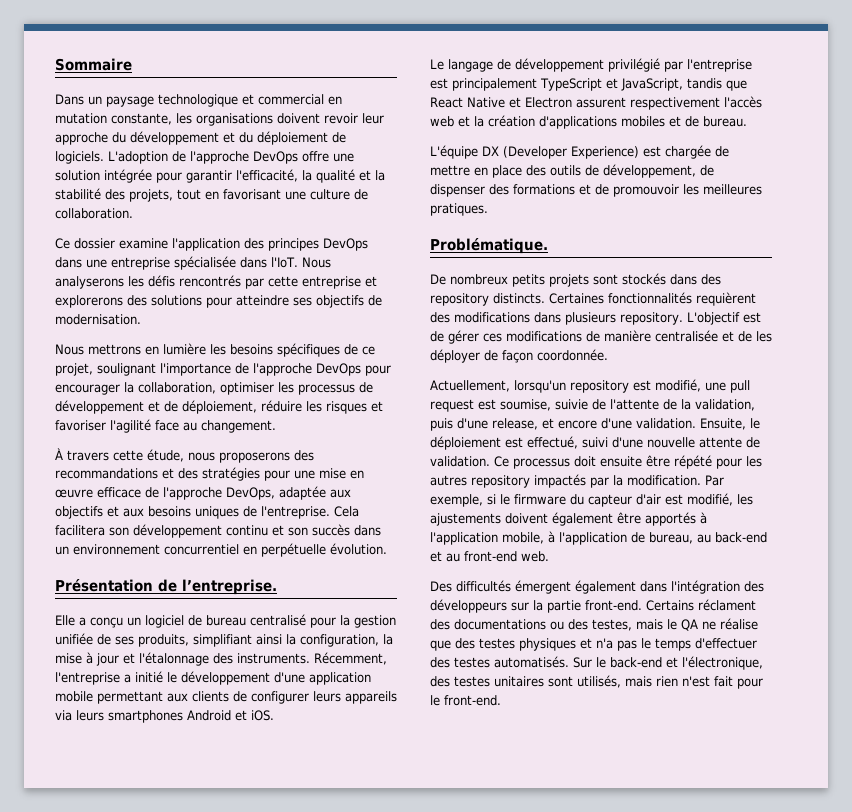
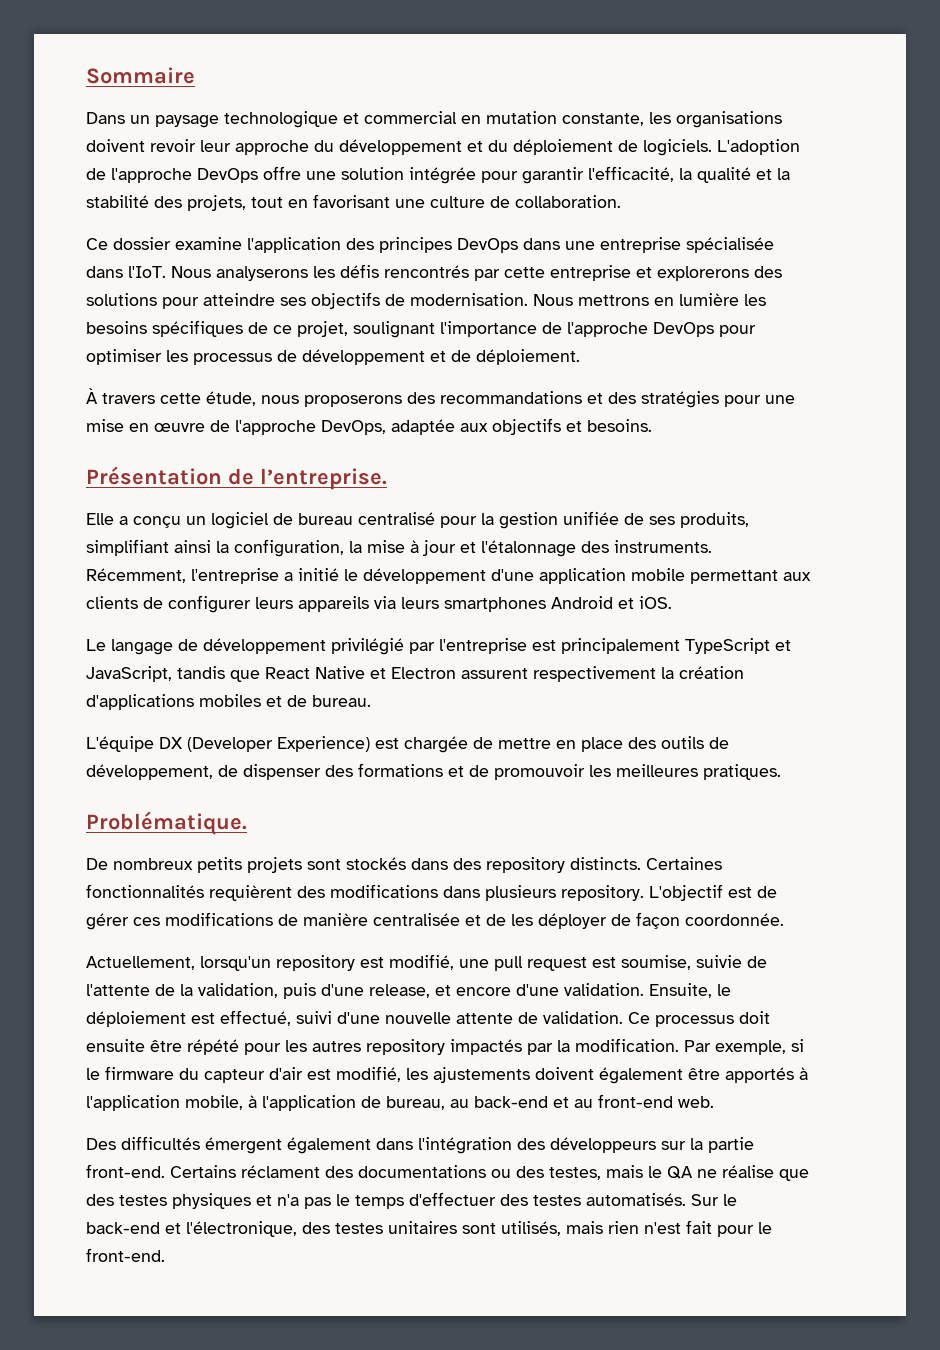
(141, 319) // -> (528, 299) none
[55,382,216,395] encourager la collaboration, -> (756, 331) none
[182,400,383,414] [55,419,276,433] déploiement, réduire les risques et favoriser l'agilité face au changement. -> [476,349,580,365] déploiement.
[97,487,141,498] efficace -> (205, 427) none
[123,506,359,519] [55,524,381,538] [55,543,387,557] aux besoins uniques de l'entreprise. Cela facilitera son développement continu et son succès dans un environnement concurrentiel en perpétuelle évolution. -> [587,419,652,432] besoins.
[724,96,762,108] [430,116,470,127] l'accès web et -> (656, 674) none

